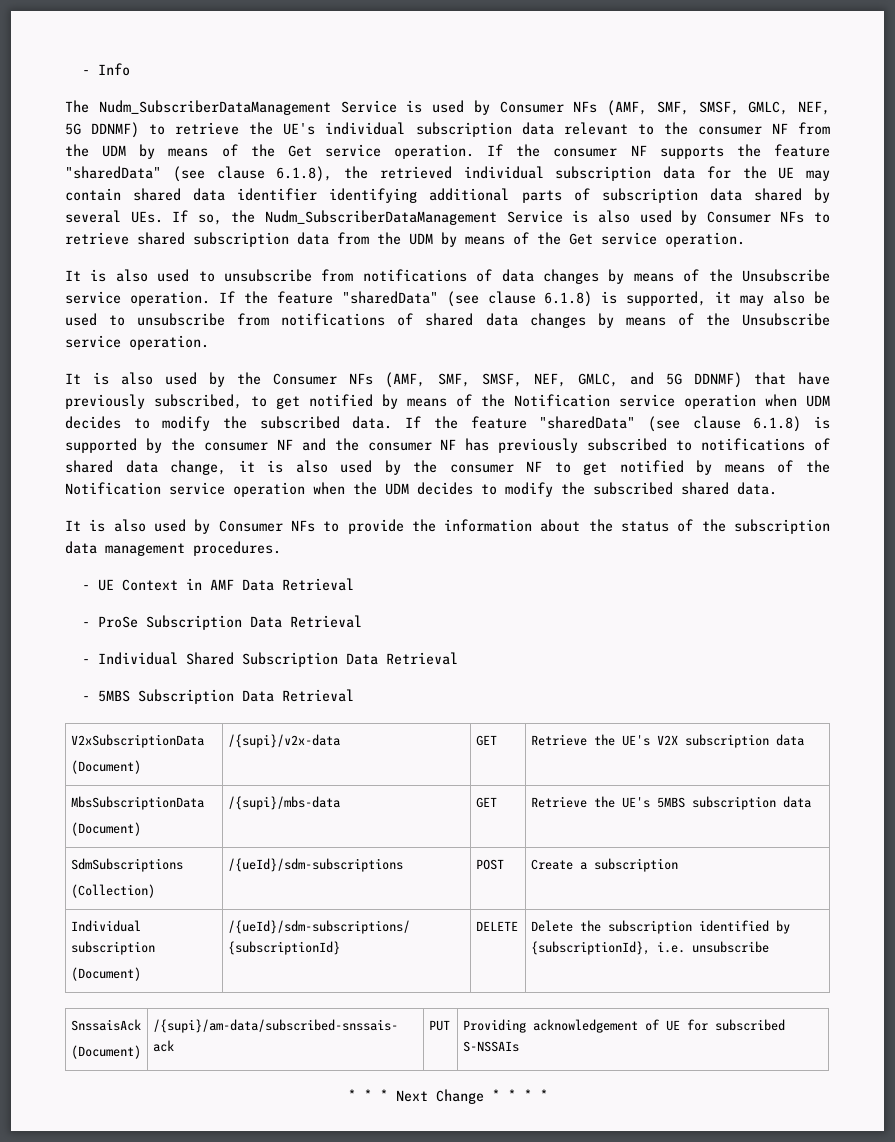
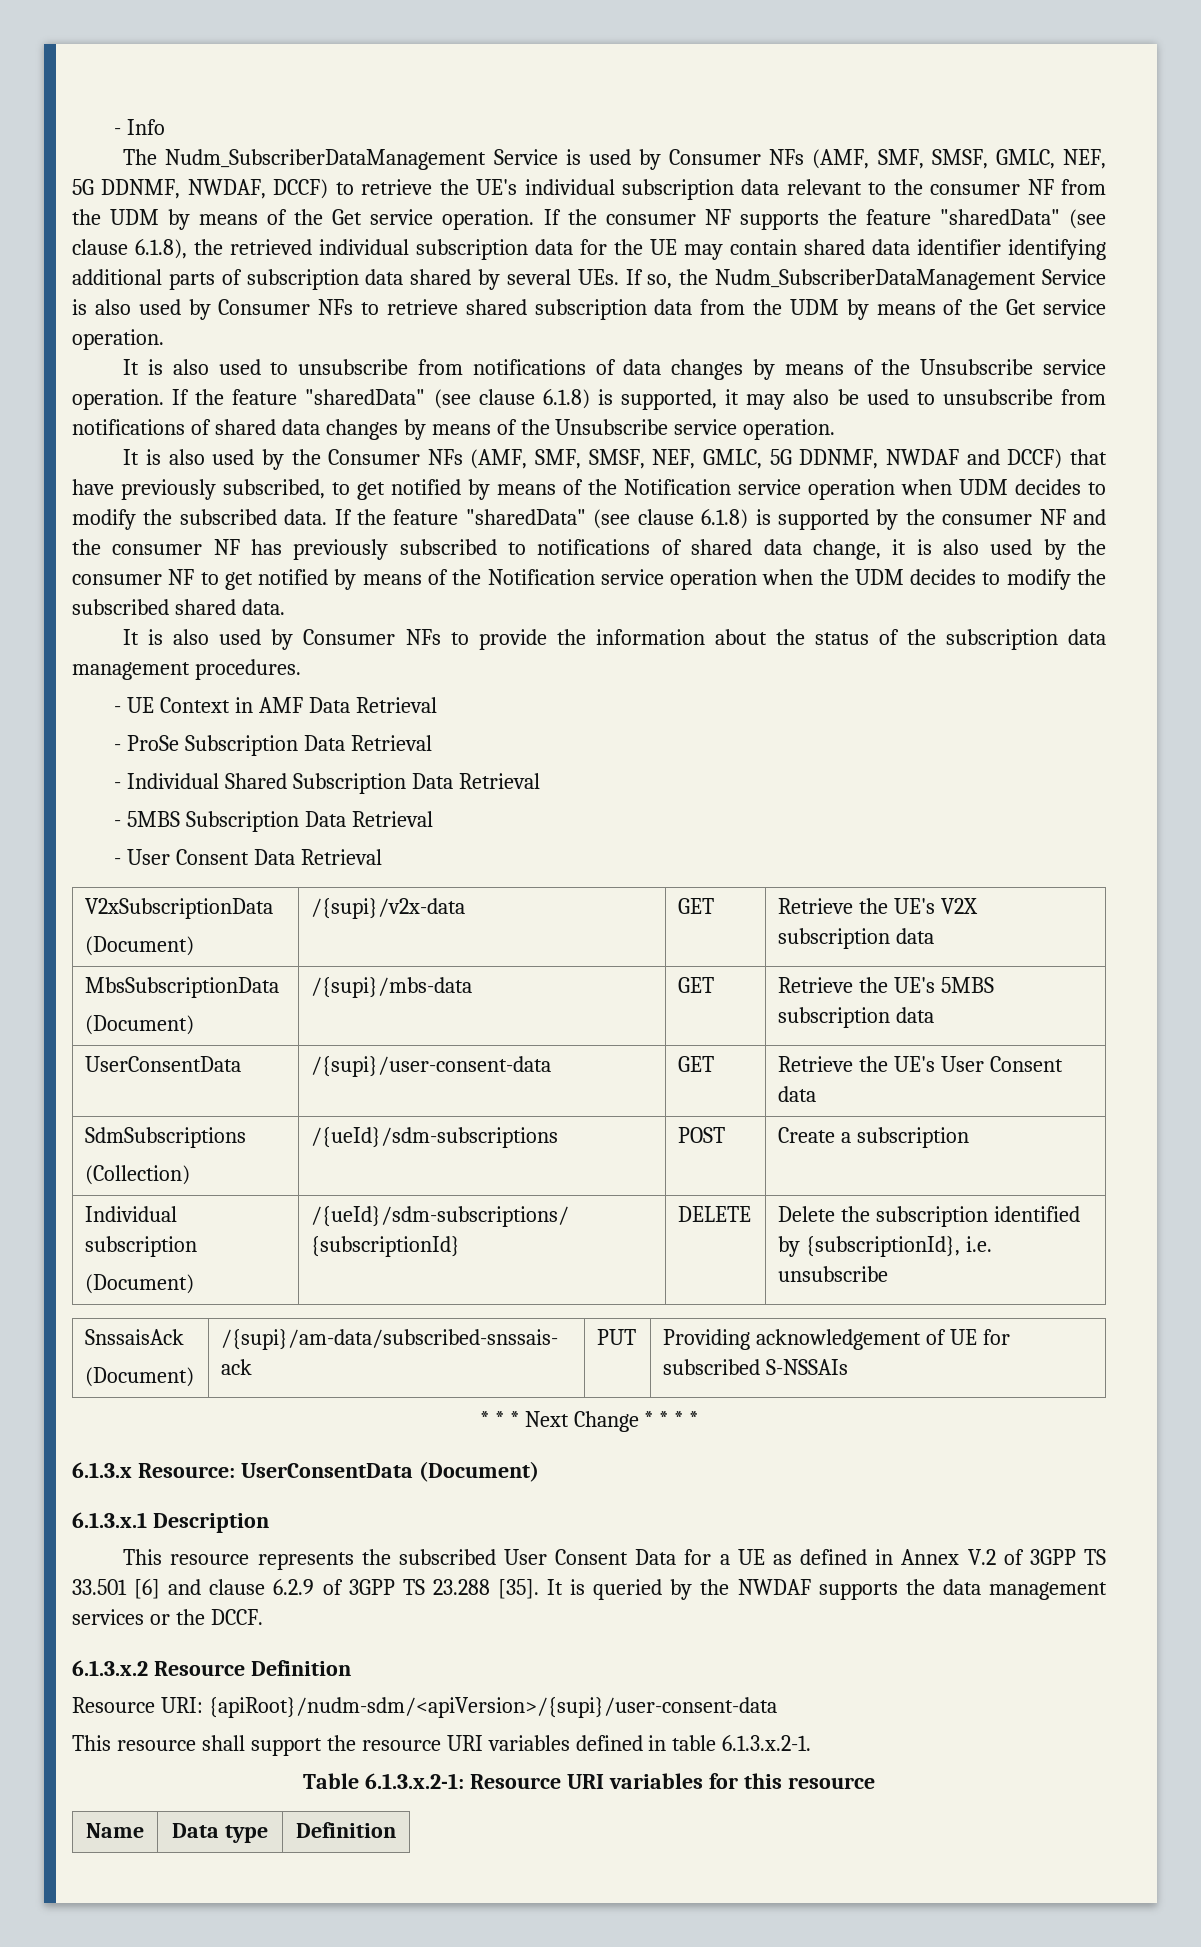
[91,122,140,138] DDNMF) -> [101,179,329,199] DDNMF, NWDAF, DCCF)
[629,372,742,388] and 5G DDNMF) -> [769,449,1063,469] 5G DDNMF, NWDAF and DCCF)
(354, 695) none -> [114,849,383,865] // - User Consent Data Retrieval
(811, 802) none -> [85,1056,242,1072] [311,1056,552,1077] [678,1056,715,1072] [778,1056,1063,1072] [778,1086,817,1102] // UserConsentData | /{supi}/user-consent-data | GET | Retrieve the UE's User Consent data
(548, 1095) none -> [72,1461,539,1482] [72,1512,269,1533] [123,1549,1106,1570] [72,1579,1107,1600] [72,1609,263,1625] [72,1660,351,1676] [72,1697,777,1718] [72,1735,812,1756] [303,1773,875,1789] [86,1823,144,1838] [172,1823,268,1843] [296,1822,396,1838] // 6.1.3.x Resource: UserConsentData (Document) // 6.1.3.x.1 Description // This resource represents the subscribed User Consent Data for a UE as defined in Annex V.2 of 3GPP TS 33.501 [6] and clause 6.2.9 of 3GPP TS 23.288 [35]. It is queried by the NWDAF supports the data management services or the DCCF. // 6.1.3.x.2 Resource Definition // Resource URI: {apiRoot}/nudm-sdm/<apiVersion>/{supi}/user-consent-data // This resource shall support the resource URI variables defined in table 6.1.3.x.2-1. // Table 6.1.3.x.2-1: Resource URI variables for this resource // Name | Data type | Definition

